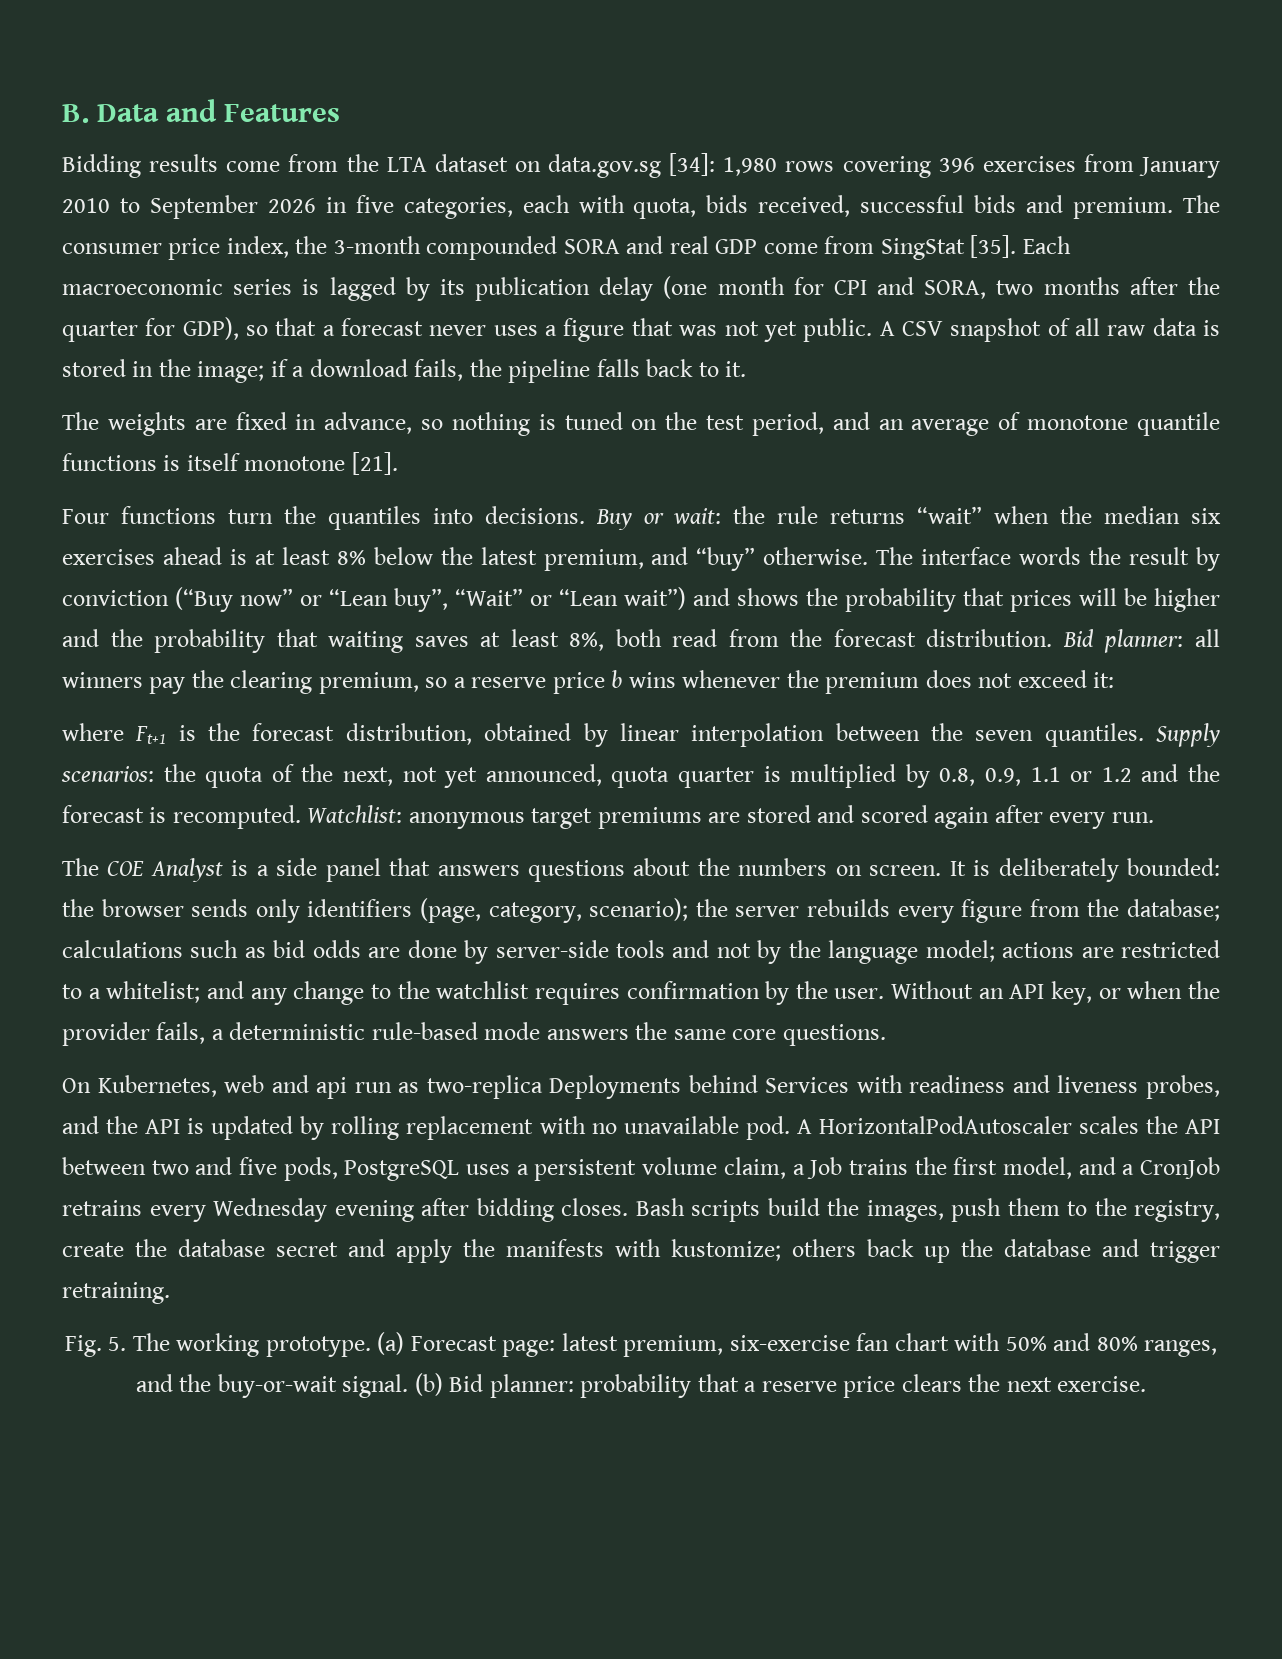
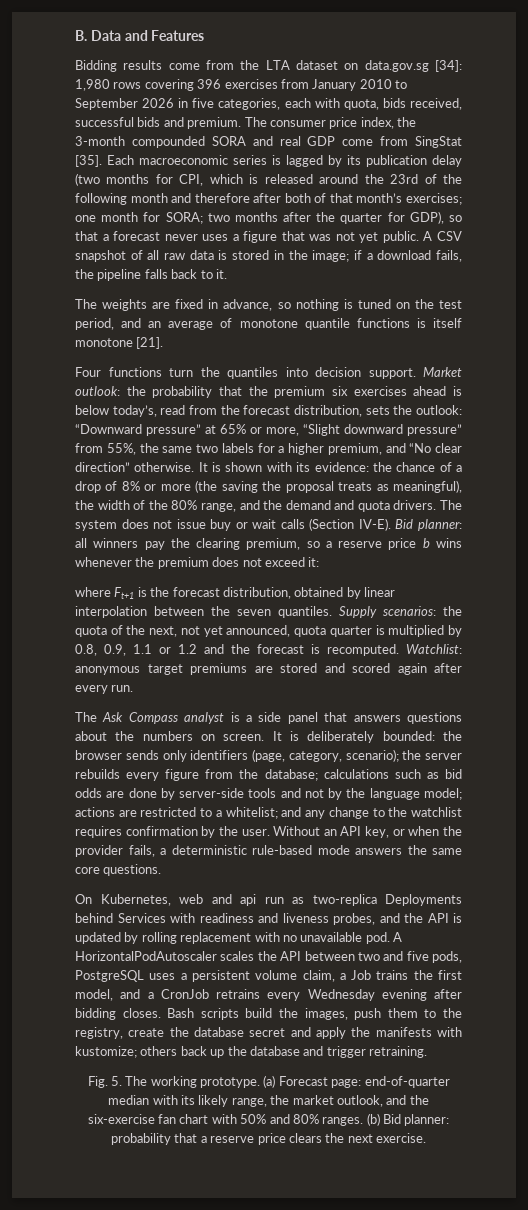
[663,276,987,299] (one month for CPI and SORA, -> [75,173,462,186] [75,193,462,205] [75,212,203,224] (two months for CPI, which is released around the 23rd of the following month and therefore after both of that month’s exercises; one month for SORA;
[484,506,1222,530] [62,547,1220,571] [62,587,1220,612] [62,629,1053,653] decisions. Buy or wait: the rule returns “wait” when the median six exercises ahead is at least 8% below the latest premium, and “buy” otherwise. The interface words the result by conviction (“Buy now” or “Lean buy”, “Wait” or “Lean wait”) and shows the probability that prices will be higher and the probability that waiting saves at least 8%, both read from the forecast distribution. -> [315,367,462,379] [75,386,462,398] [75,405,463,417] [75,424,462,436] [75,443,462,455] [75,462,463,472] [75,480,462,493] [75,500,462,512] [75,518,391,531] decision support. Market outlook: the probability that the premium six exercises ahead is below today’s, read from the forecast distribution, sets the outlook: “Downward pressure” at 65% or more, “Slight downward pressure” from 55%, the same two labels for a higher premium, and “No clear direction” otherwise. It is shown with its evidence: the chance of a drop of 8% or more (the saving the proposal treats as meaningful), the width of the 80% range, and the demand and quota drivers. The system does not issue buy or wait calls (Section IV-E).
[107,858,223,882] COE Analyst -> [102,712,225,724] Ask Compass analyst
[561,1333,724,1357] latest premium, -> [364,1076,450,1088] [108,1095,429,1107] end-of-quarter median with its likely range, the market outlook, and the
[1144,1340,1218,1357] [135,1374,409,1398] ranges, and the buy-or-wait signal. -> [322,1117,364,1126] ranges.

